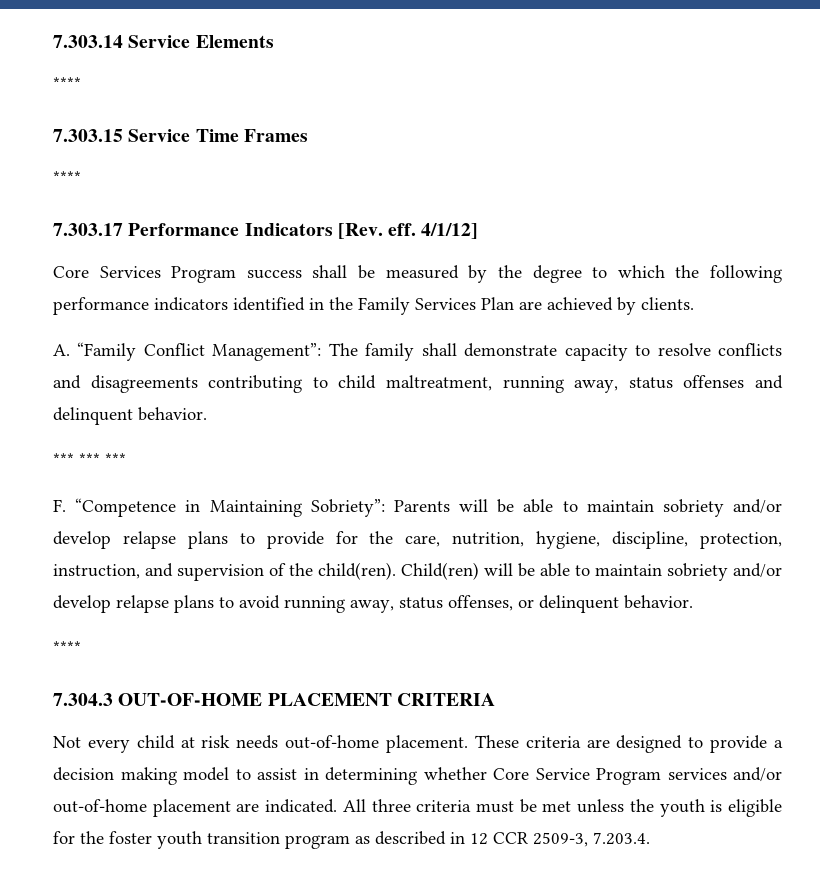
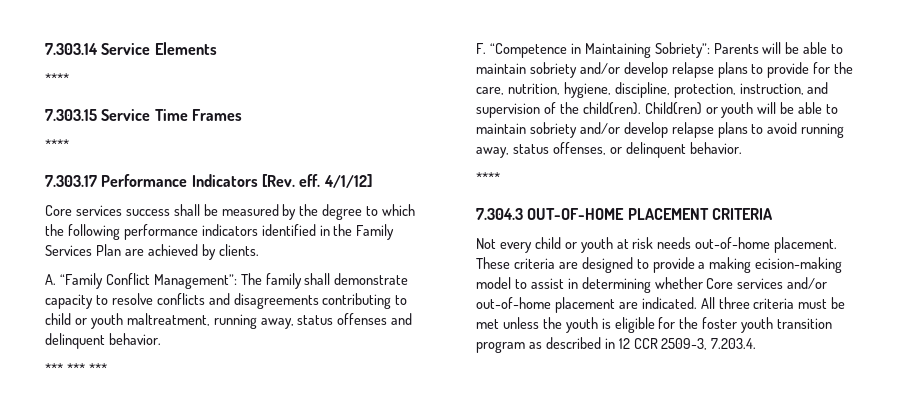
[99,266,237,283] Services Program -> [75,205,122,216] services
(377, 382) none -> [74,313,123,329] or youth
(479, 571) none -> [705,102,754,118] or youth
(175, 742) none -> [564,237,613,253] or youth
[53,767,177,785] decision making -> [709,257,843,273] making ecision-making
[535,768,661,785] Service Program -> (734, 283) none

